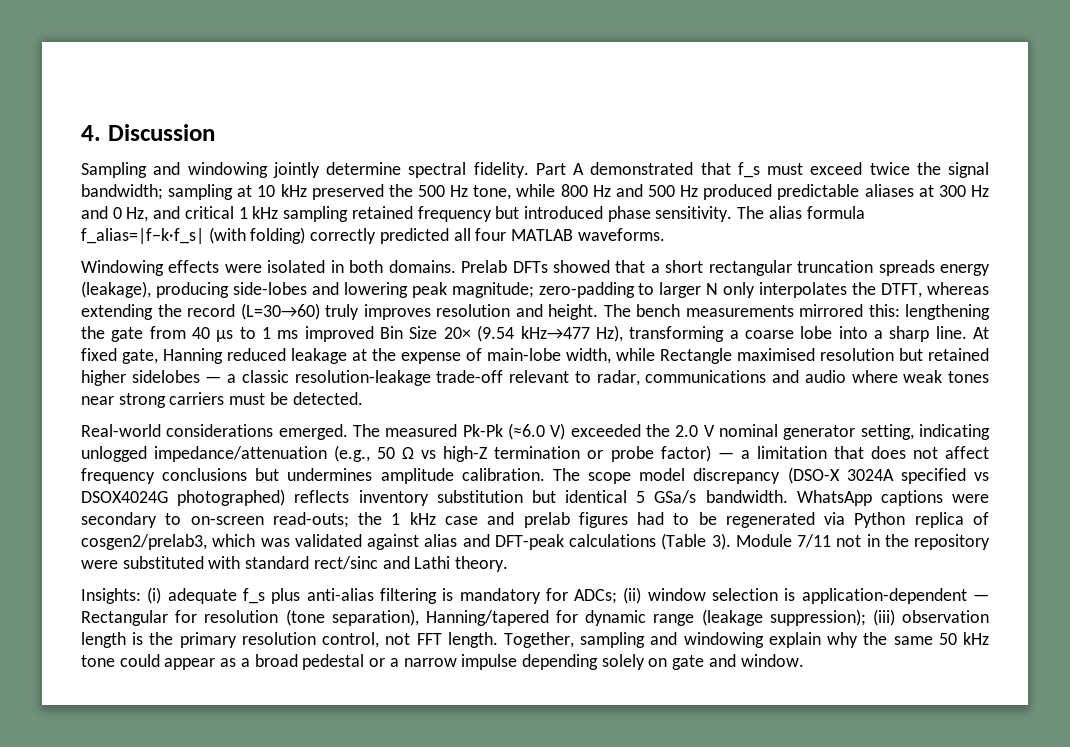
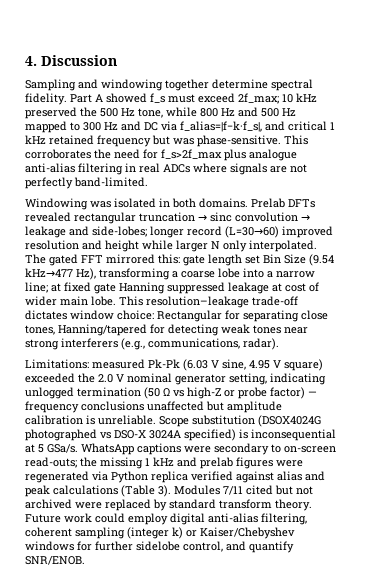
[272,162,320,178] jointly -> [165,79,209,91] together
[590,162,731,175] demonstrated that -> [106,93,147,103] showed
[869,162,989,178] [81,184,253,200] twice the signal bandwidth; sampling at -> [238,93,279,104] 2f_max;
[703,184,989,200] [81,206,149,222] produced predictable aliases at 300 Hz and 0 Hz, -> [25,121,262,133] mapped to 300 Hz and DC via f_alias=|f−k·f_s|,
[283,206,349,222] sampling -> (46, 139) none
[523,206,865,222] [81,227,665,244] introduced phase sensitivity. The alias formula f_alias=|f−k·f_s| (with folding) correctly predicted all four MATLAB waveforms. -> [173,135,308,147] [25,149,297,161] [25,163,307,175] [25,177,148,189] was phase-sensitive. This corroborates the need for f_s>2f_max plus analogue anti-alias filtering in real ADCs where signals are not perfectly band-limited.
[168,260,262,273] effects were -> [90,201,111,208] was
[552,260,990,276] [81,281,989,298] [81,303,990,320] [81,326,374,342] showed that a short rectangular truncation spreads energy (leakage), producing side-lobes and lowering peak magnitude; zero-padding to larger N only interpolates the DTFT, whereas extending the record (L=30→60) truly improves resolution and height. The bench measurements mirrored this: lengthening the gate from 40 µs to 1 ms improved -> [25,212,310,224] [25,226,333,238] [25,240,317,252] [25,254,260,266] revealed rectangular truncation → sinc convolution → leakage and side-lobes; longer record (L=30→60) improved resolution and height while larger N only interpolated. The gated FFT mirrored this: gate length set
[443,327,471,339] 20× -> (306, 259) none
[889,326,989,342] [81,348,989,364] [81,370,990,386] [81,392,363,408] [81,423,566,440] sharp line. At fixed gate, Hanning reduced leakage at the expense of main-lobe width, while Rectangle maximised resolution but retained higher sidelobes — a classic resolution-leakage trade-off relevant to radar, communications and audio where weak tones near strong carriers must be detected. // Real-world considerations emerged. The measured Pk-Pk (≈6.0 V) -> [276,271,315,278] [25,282,319,294] [25,296,298,308] [25,310,328,322] [25,324,308,336] [25,338,279,350] [25,359,323,371] narrow line; at fixed gate Hanning suppressed leakage at cost of wider main lobe. This resolution–leakage trade-off dictates window choice: Rectangular for separating close tones, Hanning/tapered for detecting weak tones near strong interferers (e.g., communications, radar). // Limitations: measured Pk-Pk (6.03 V sine, 4.95 V square)
[154,445,396,462] impedance/attenuation (e.g., 50 -> [77,387,160,399] termination (50
[494,446,581,459] termination -> (221, 393) none
[740,446,989,459] [81,467,990,484] [81,489,788,506] a limitation that does not affect frequency conclusions but undermines amplitude calibration. The scope model discrepancy (DSO-X 3024A specified vs DSOX4024G photographed) reflects inventory substitution but identical 5 GSa/s bandwidth. -> [25,401,282,413] [25,415,321,427] [25,429,336,441] [25,444,78,453] frequency conclusions unaffected but amplitude calibration is unreliable. Scope substitution (DSOX4024G photographed vs DSO-X 3024A specified) is inconsequential at 5 GSa/s.
[391,512,478,525] 1 kHz case -> [100,457,174,469] missing 1 kHz
[637,512,717,525] had to be -> [276,460,303,467] were
[973,512,990,525] [81,534,362,550] of cosgen2/prelab3, which was validated -> [191,471,233,481] verified
[494,534,564,550] DFT-peak -> [25,485,50,497] peak
[735,534,990,550] [81,556,509,572] [81,587,989,604] [81,609,989,626] [81,632,989,648] [81,654,804,670] Module 7/11 not in the repository were substituted with standard rect/sinc and Lathi theory. // Insights: (i) adequate f_s plus anti-alias filtering is mandatory for ADCs; (ii) window selection is application-dependent — Rectangular for resolution (tone separation), Hanning/tapered for dynamic range (leakage suppression); (iii) observation length is the primary resolution control, not FFT length. Together, sampling and windowing explain why the same 50 kHz tone could appear as a broad pedestal or a narrow impulse depending solely on gate and window. -> [174,485,313,495] [25,499,312,511] [25,513,307,525] [25,527,295,539] [25,541,294,553] [25,556,85,565] Modules 7/11 cited but not archived were replaced by standard transform theory. Future work could employ digital anti-alias filtering, coherent sampling (integer k) or Kaiser/Chebyshev windows for further sidelobe control, and quantify SNR/ENOB.

